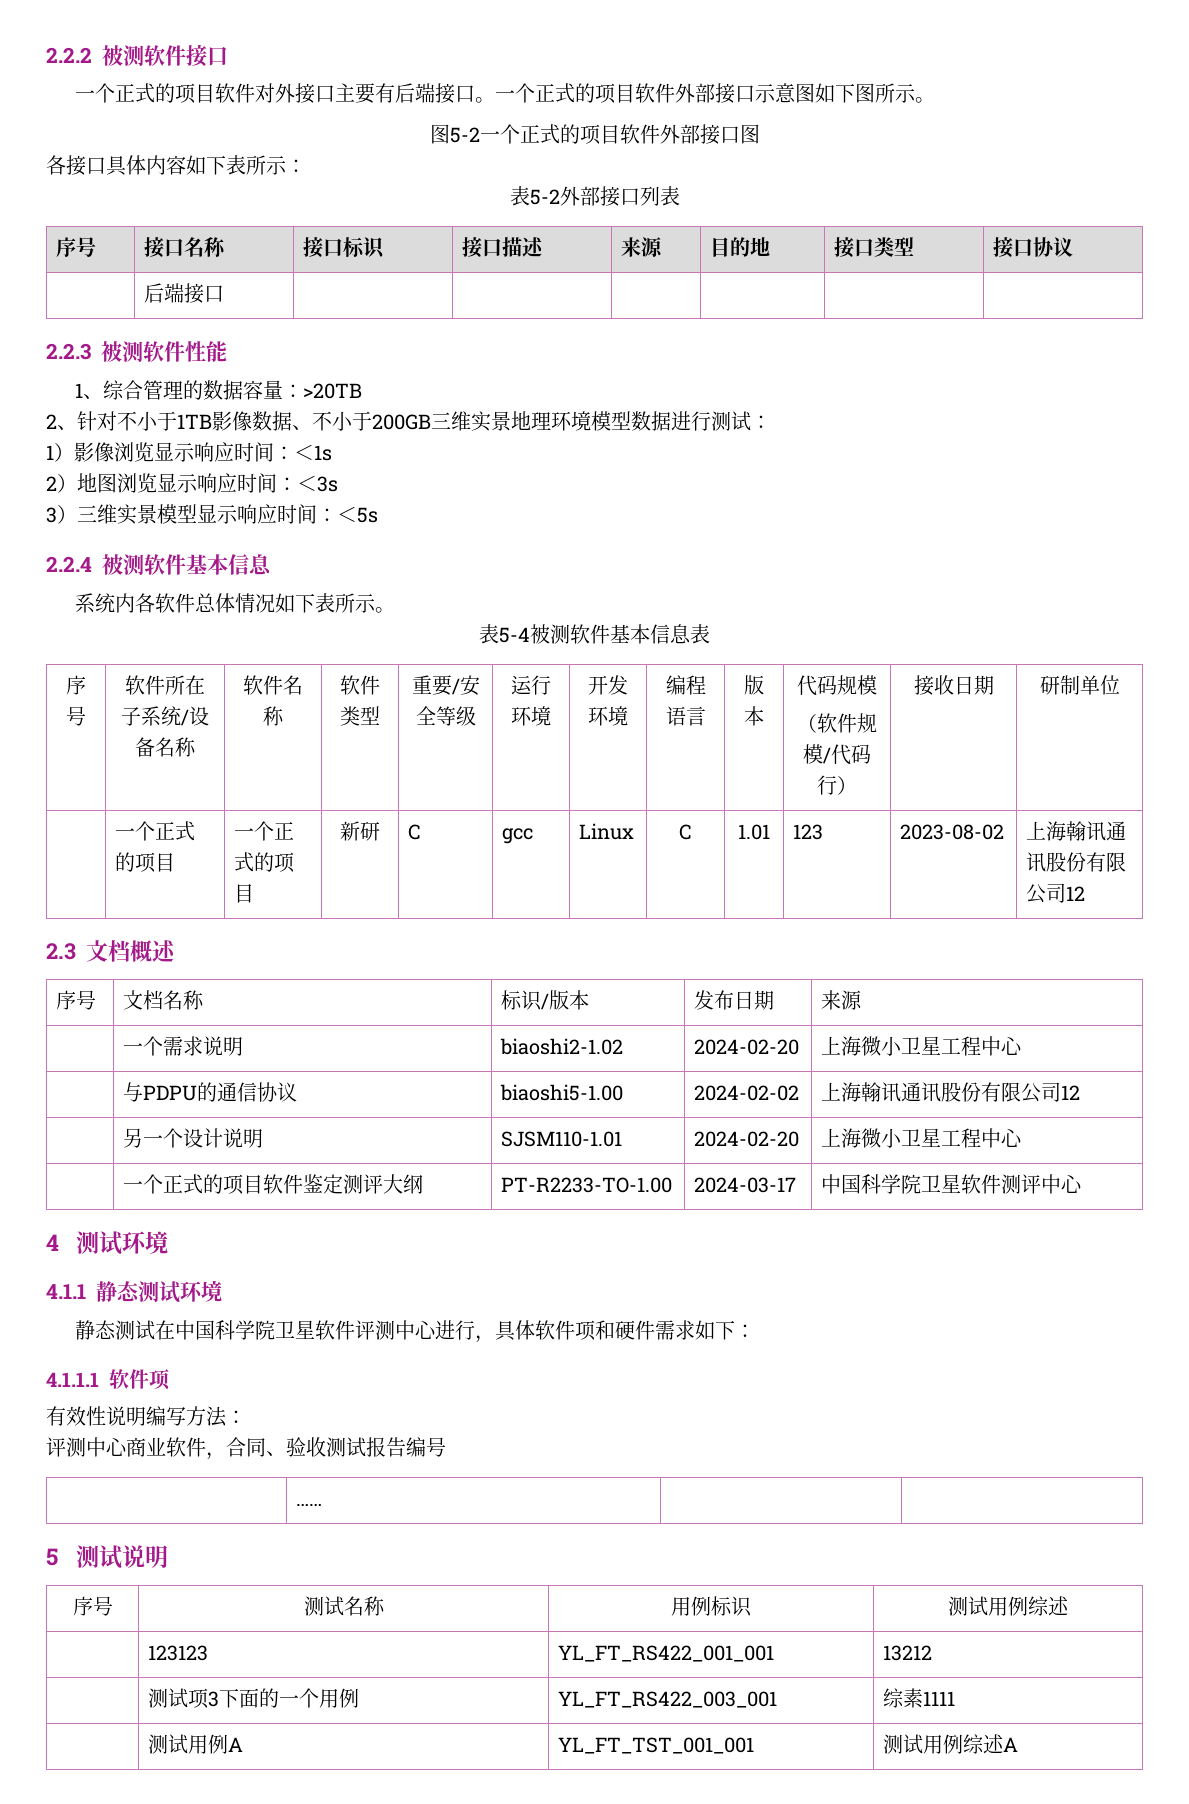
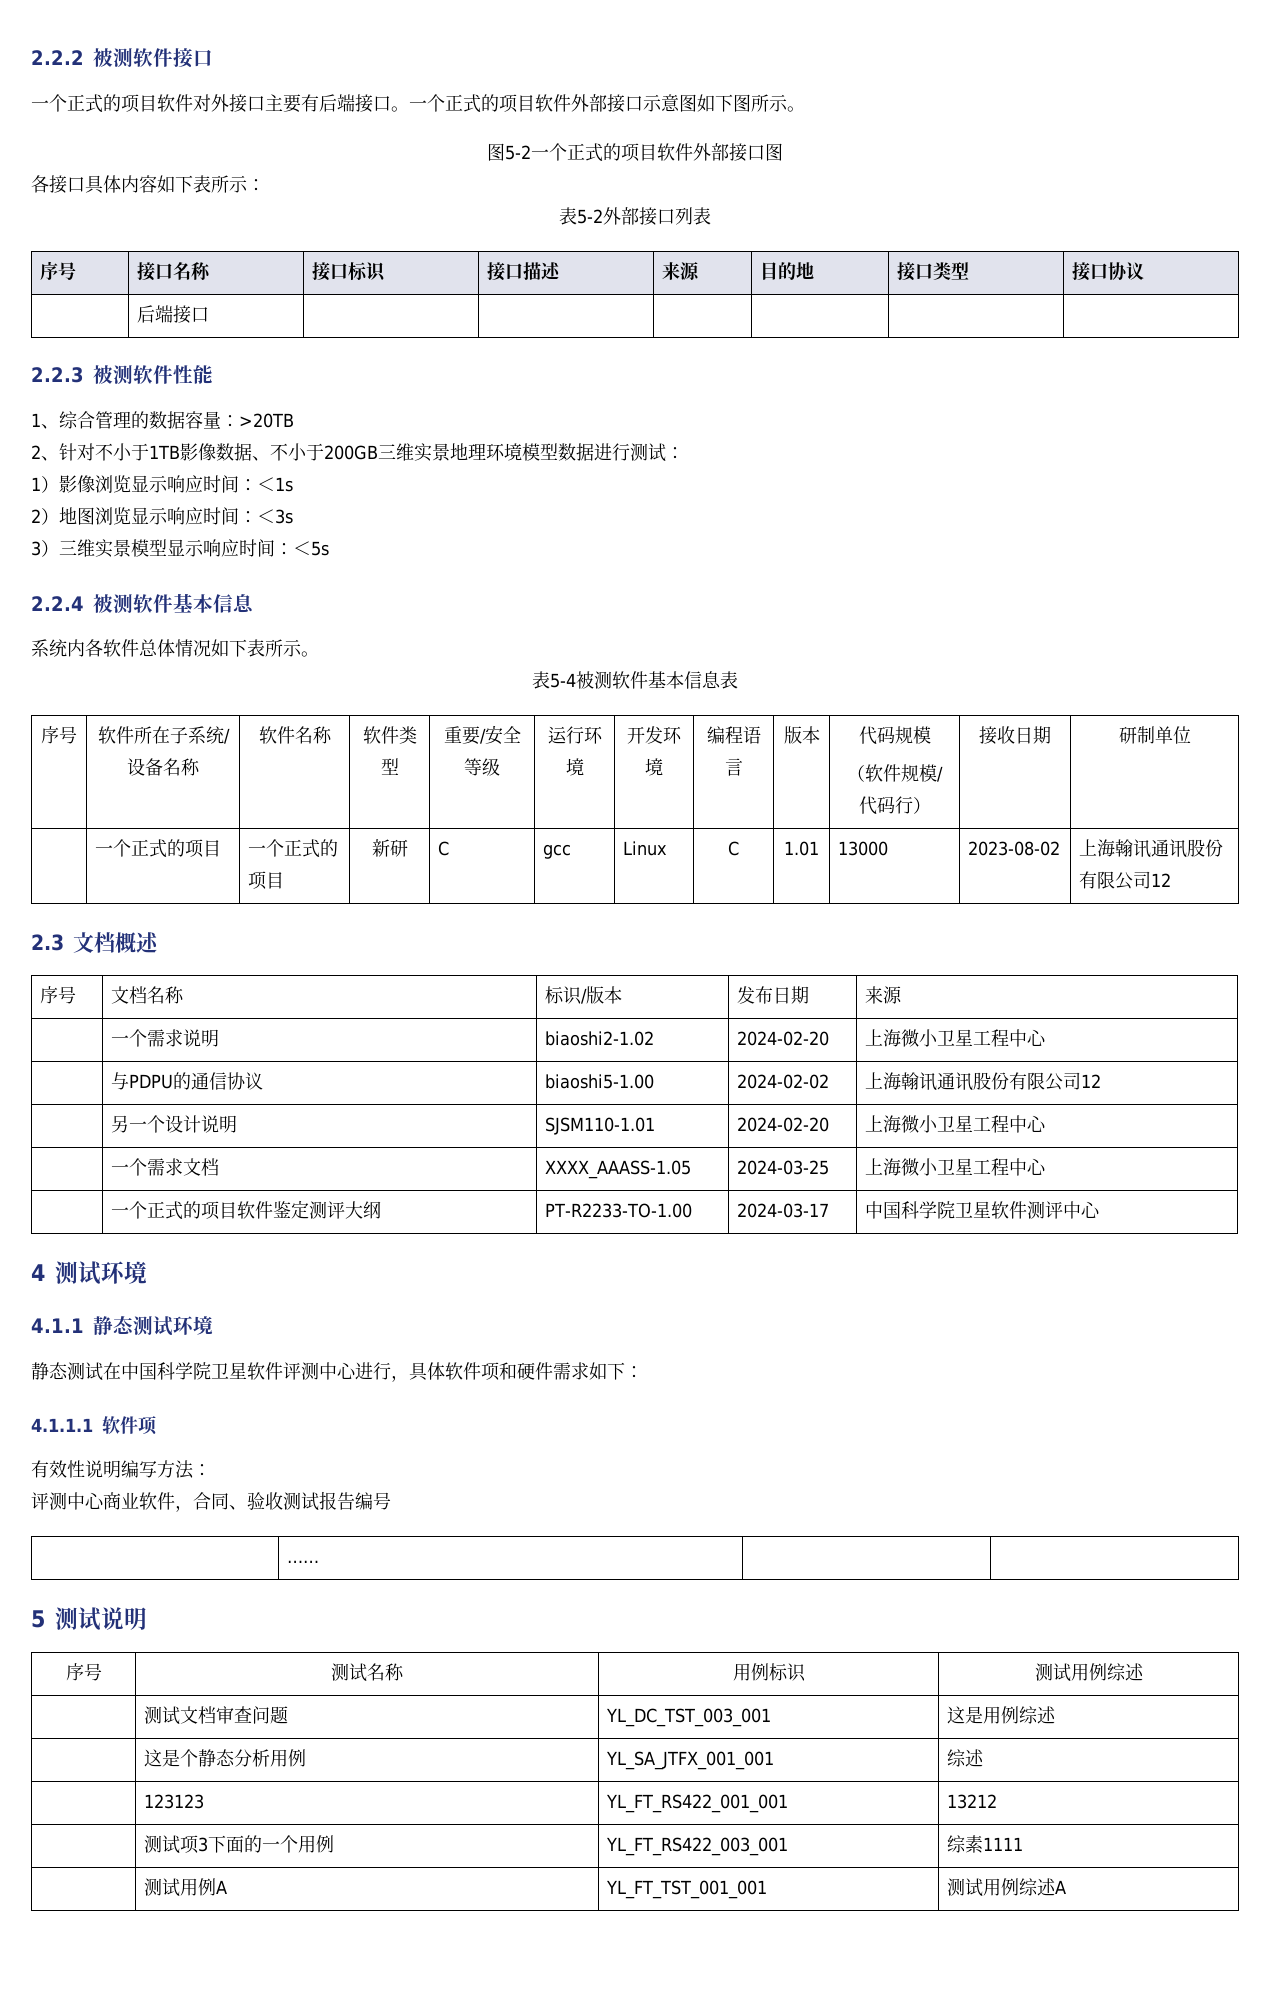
[793,824,824,840] 123 -> [838,841,889,856] 13000
(1024, 1137) none -> [111,1158,220,1176] [545,1160,692,1179] [737,1160,830,1175] [865,1158,1047,1176] // | 一个需求文档 | XXXX_AAASS-1.05 | 2024-03-25 | 上海微小卫星工程中心
(1069, 1606) none -> [144,1706,289,1725] [606,1708,772,1727] [947,1706,1057,1724] [144,1749,307,1767] [606,1751,775,1770] [947,1749,985,1767] // | 测试文档审查问题 | YL_DC_TST_003_001 | 这是用例综述 // | 这是个静态分析用例 | YL_SA_JTFX_001_001 | 综述

